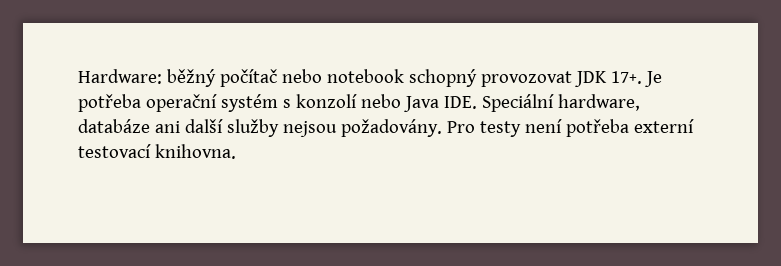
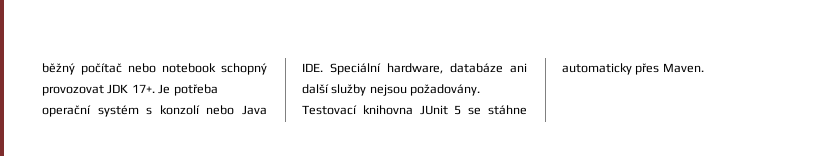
[78,69,162,84] Hardware: -> (42, 69) none
[446,119,694,137] [78,144,236,159] Pro testy není potřeba externí testovací knihovna. -> [302,105,527,115] [562,63,704,75] Testovací knihovna JUnit 5 se stáhne automaticky přes Maven.

